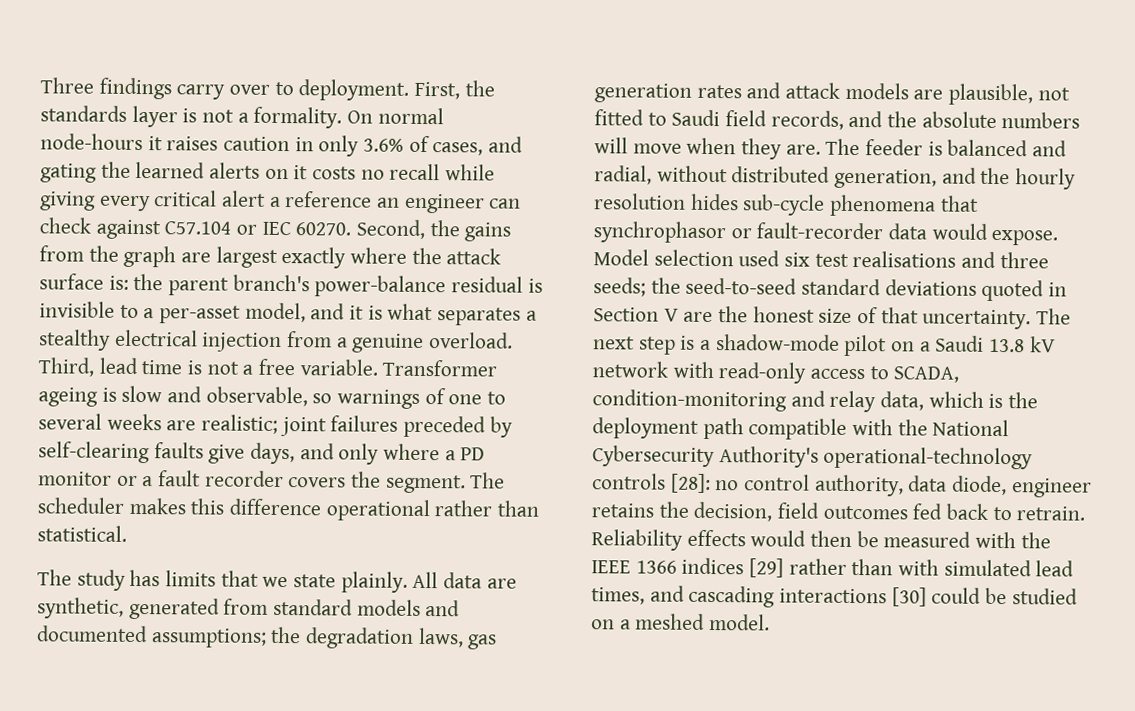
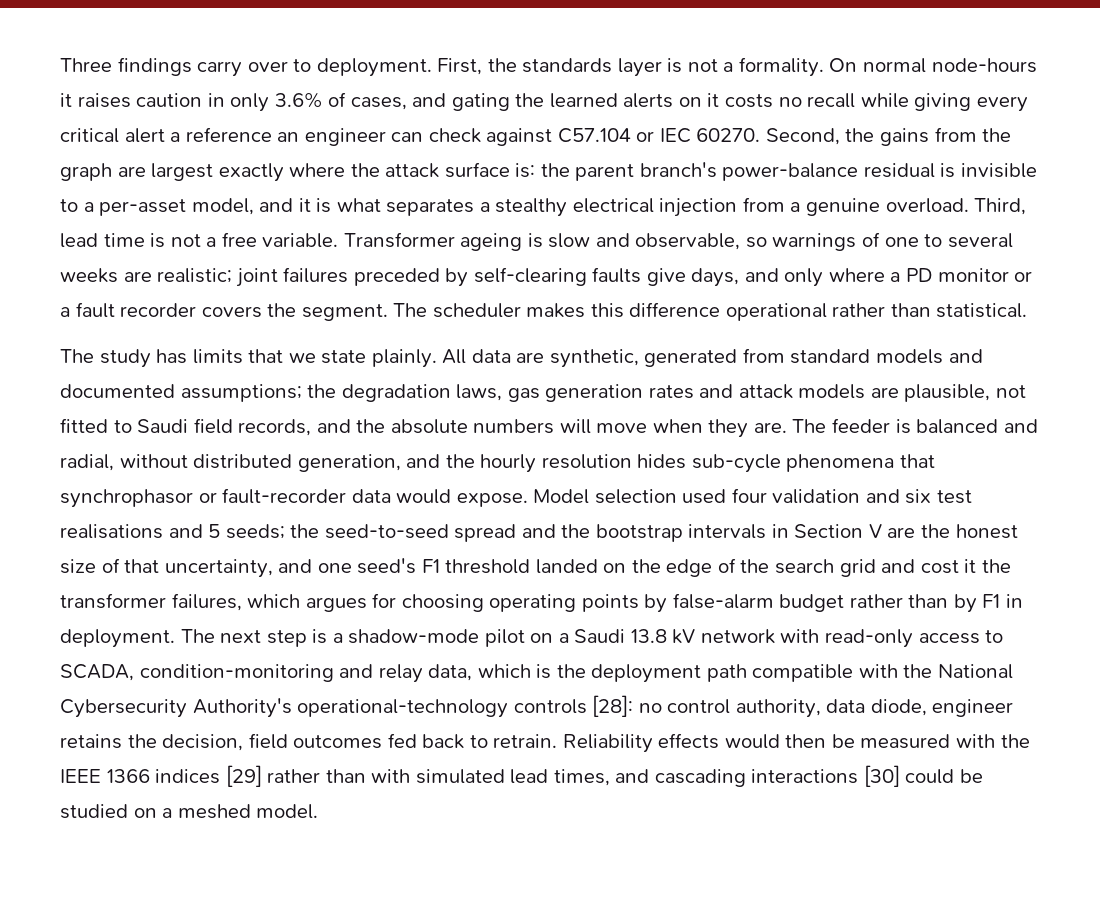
(781, 258) none -> [731,488,900,504] four validation and
[999,252,1049,269] three -> [208,524,221,538] 5
[801,278,1045,302] standard deviations quoted -> [454,524,767,542] spread and the bootstrap intervals
[922,309,1032,330] uncertainty. -> [164,558,1011,578] [60,593,1024,613] [60,629,175,648] uncertainty, and one seed's F1 threshold landed on the edge of the search grid and cost it the transformer failures, which argues for choosing operating points by false-alarm budget rather than by F1 in deployment.

